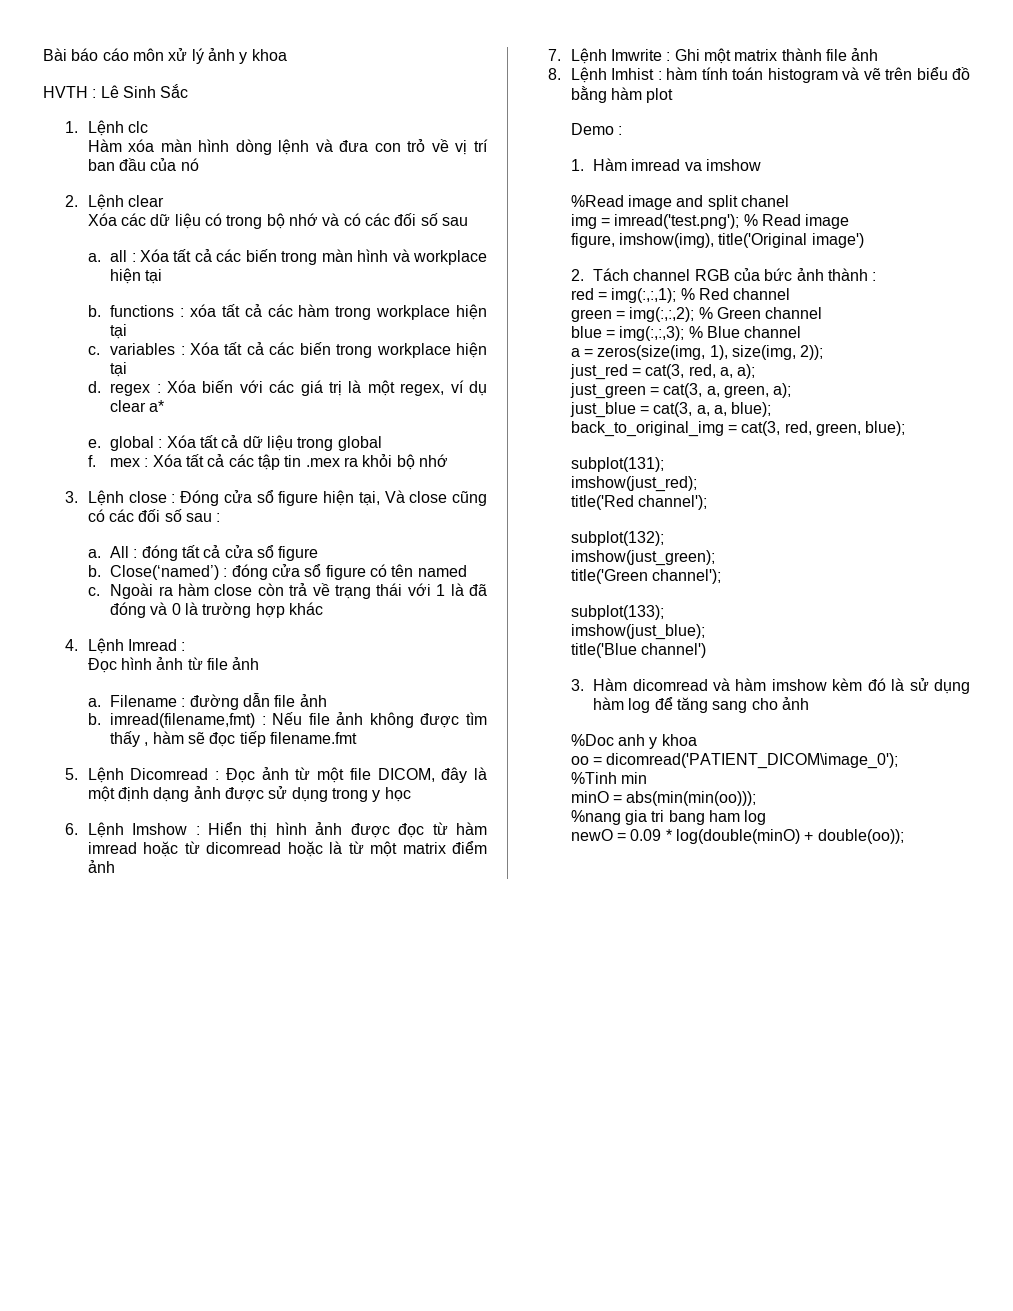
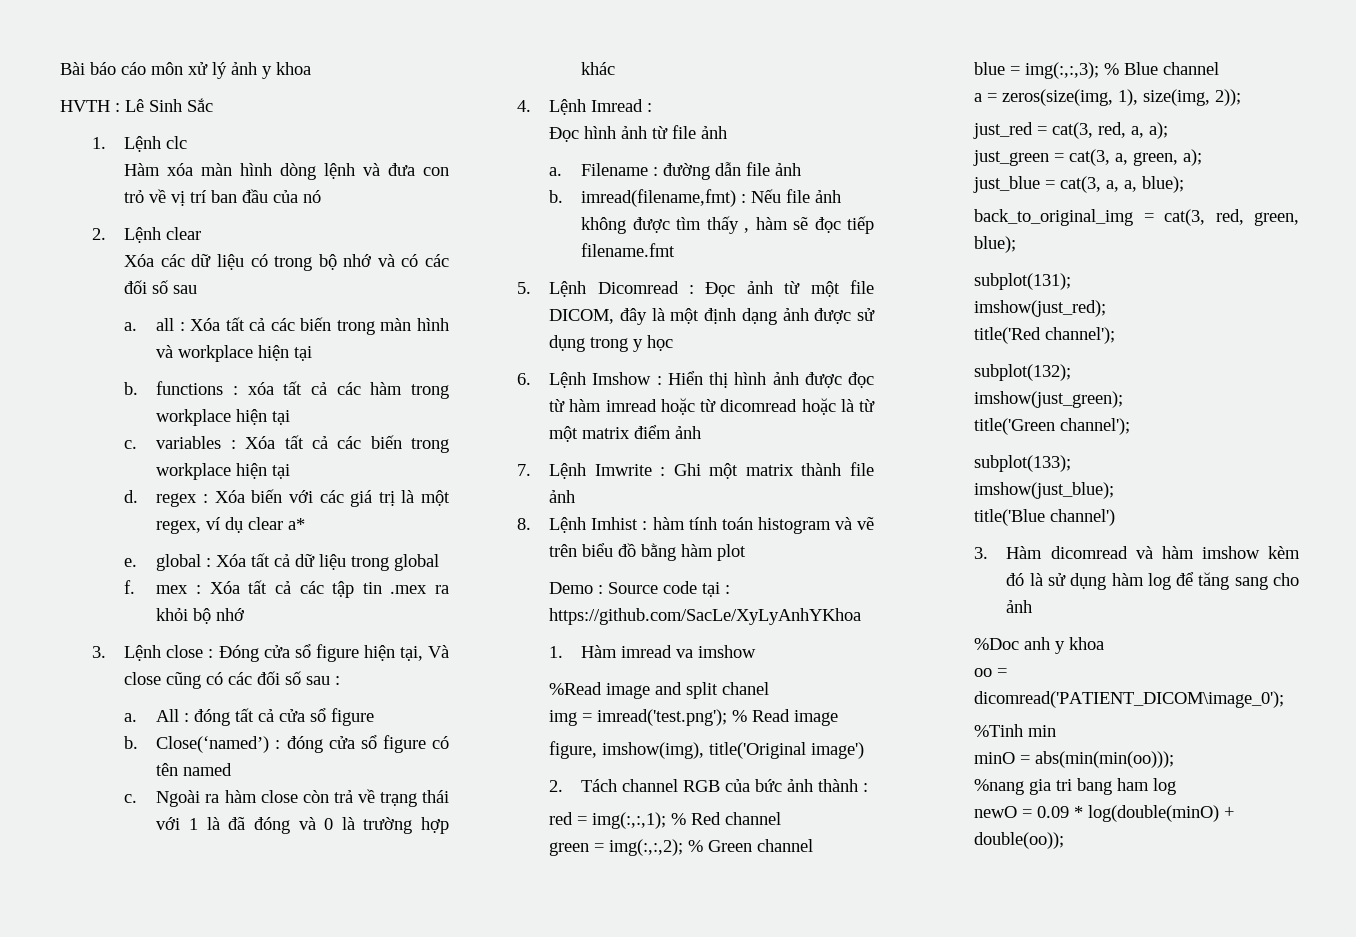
(623, 130) none -> [608,581,731,597] [549,608,862,625] Source code tại : https://github.com/SacLe/XyLyAnhYKhoa

